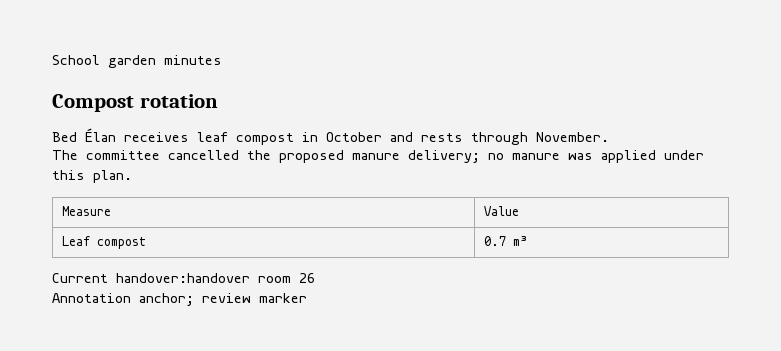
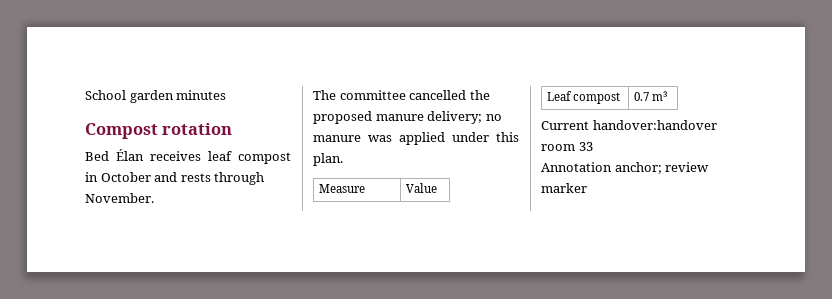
[299,273,315,283] 26 -> [578,142,593,151] 33

